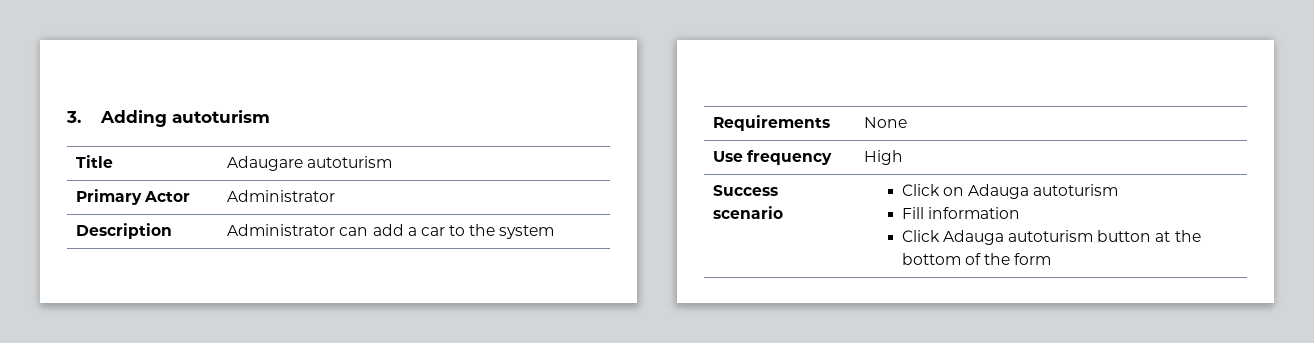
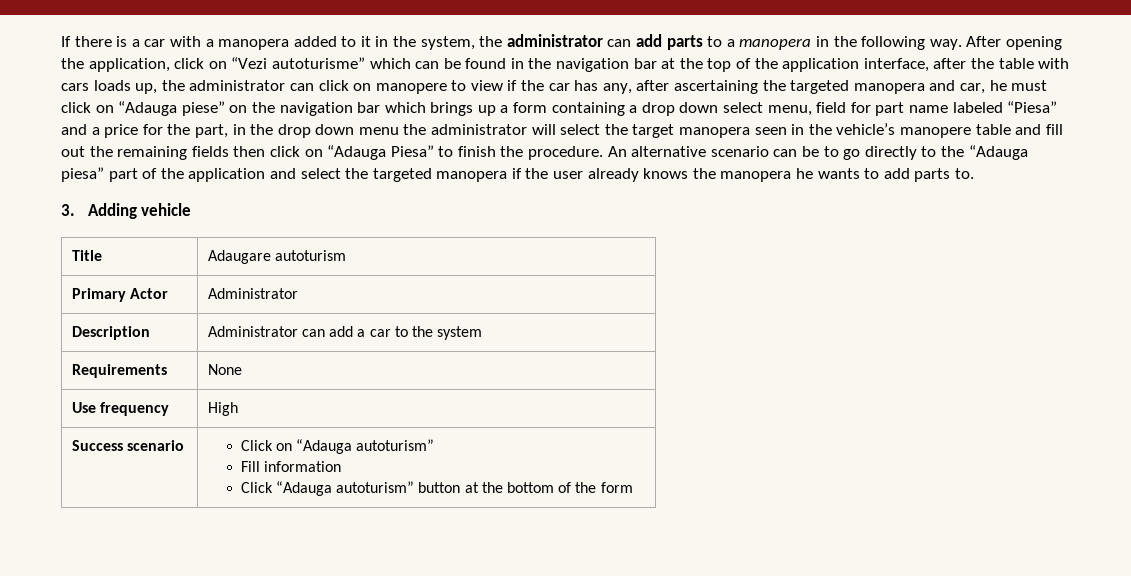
(66, 117) none -> [61,34,1062,50] [61,57,1070,72] [61,80,1048,94] [61,101,1058,116] [61,123,1063,138] [61,145,1028,160] [61,167,974,182] If there is a car with a manopera added to it in the system, the administrator can add parts to a manopera in the following way. After opening the application, click on “Vezi autoturisme” which can be found in the navigation bar at the top of the application interface, after the table with cars loads up, the administrator can click on manopere to view if the car has any, after ascertaining the targeted manopera and car, he must click on “Adauga piese” on the navigation bar which brings up a form containing a drop down select menu, field for part name labeled “Piesa” and a price for the part, in the drop down menu the administrator will select the target manopera seen in the vehicle’s manopere table and fill out the remaining fields then click on “Adauga Piesa” to finish the procedure. An alternative scenario can be to go directly to the “Adauga piesa” part of the application and select the targeted manopera if the user already knows the manopera he wants to add parts to. //
[171,110,270,123] autoturism -> [141,203,192,216] vehicle
[967,184,1119,199] Adauga autoturism -> [296,439,435,454] “Adauga autoturism”
[942,230,1093,245] Adauga autoturism -> [276,481,415,496] “Adauga autoturism”

